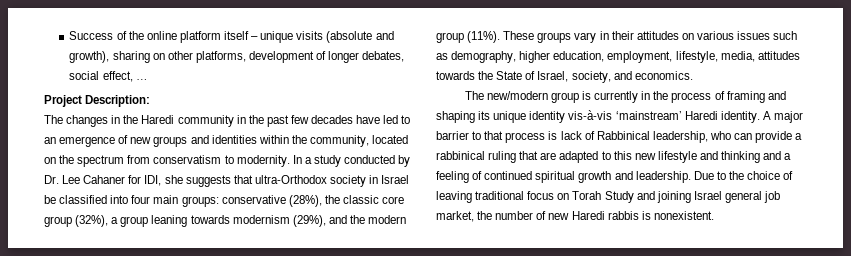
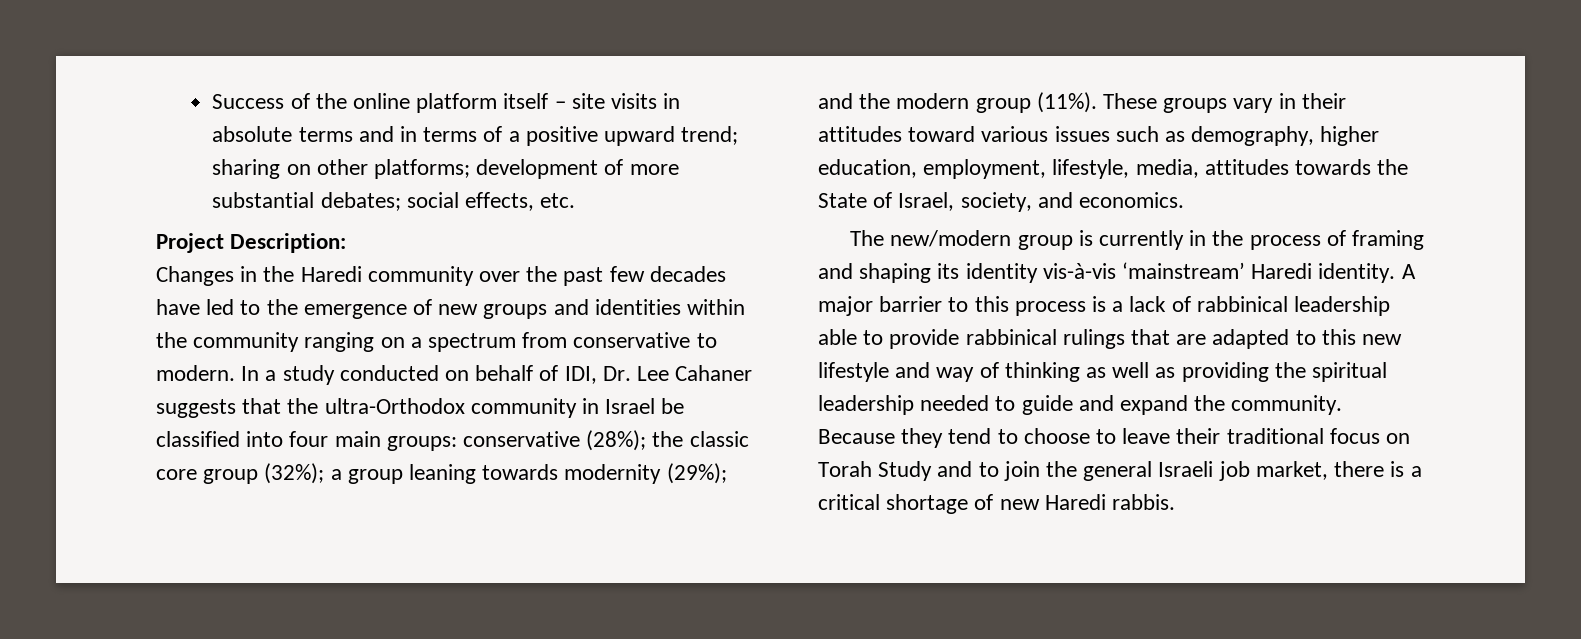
[260,31,394,43] [69,51,110,63] unique visits (absolute and growth), -> [571,93,681,109] [212,126,739,146] site visits in absolute terms and in terms of a positive upward trend;
[195,51,246,63] platforms, -> [374,159,471,179] platforms;
[328,51,405,63] [69,71,148,82] longer debates, social effect, … -> [629,164,679,175] [212,192,576,211] more substantial debates; social effects, etc.
[44,115,109,127] The changes -> [156,266,234,286] Changes
[236,115,246,124] in -> [479,271,521,282] over
[44,137,56,144] an -> [266,299,298,315] the
[309,135,409,147] [44,155,411,167] [44,175,366,187] community, located on the spectrum from conservatism to modernity. In a study conducted by Dr. Lee Cahaner for IDI, she suggests that ultra-Orthodox society -> [193,332,717,352] [156,365,753,385] [156,398,577,418] community ranging on a spectrum from conservative to modern. In a study conducted on behalf of IDI, Dr. Lee Cahaner suggests that the ultra-Orthodox community
[288,195,322,207] (28%), -> [586,430,647,451] (28%);
[75,215,109,227] (32%), -> [264,463,325,484] (32%);
[232,215,326,227] modernism (29%), -> [564,463,727,484] modernity (29%);
[681,33,694,40] on -> [908,126,976,142] toward
[493,111,527,123] unique -> (960, 271) none
[484,131,504,140] that -> [974,296,1009,312] this
(558, 135) none -> [1112,301,1124,312] a
[596,131,803,143] [436,151,517,163] Rabbinical leadership, who can provide a rabbinical ruling -> [1196,296,1391,316] [818,329,1125,349] rabbinical leadership able to provide rabbinical rulings
[721,151,792,163] [436,171,794,183] [436,191,472,203] thinking and a feeling of continued spiritual growth and leadership. Due to the choice of leaving -> [936,362,1388,382] [818,395,1343,415] [818,428,1221,448] way of thinking as well as providing the spiritual leadership needed to guide and expand the community. Because they tend to choose to leave their
[656,191,781,203] [436,211,714,222] joining Israel general job market, the number of new Haredi rabbis is nonexistent. -> [978,461,1422,481] [818,494,1176,514] to join the general Israeli job market, there is a critical shortage of new Haredi rabbis.

